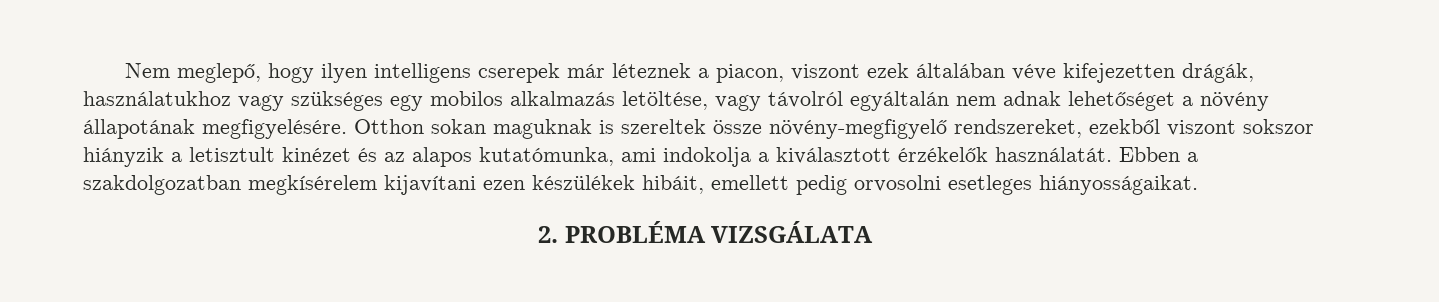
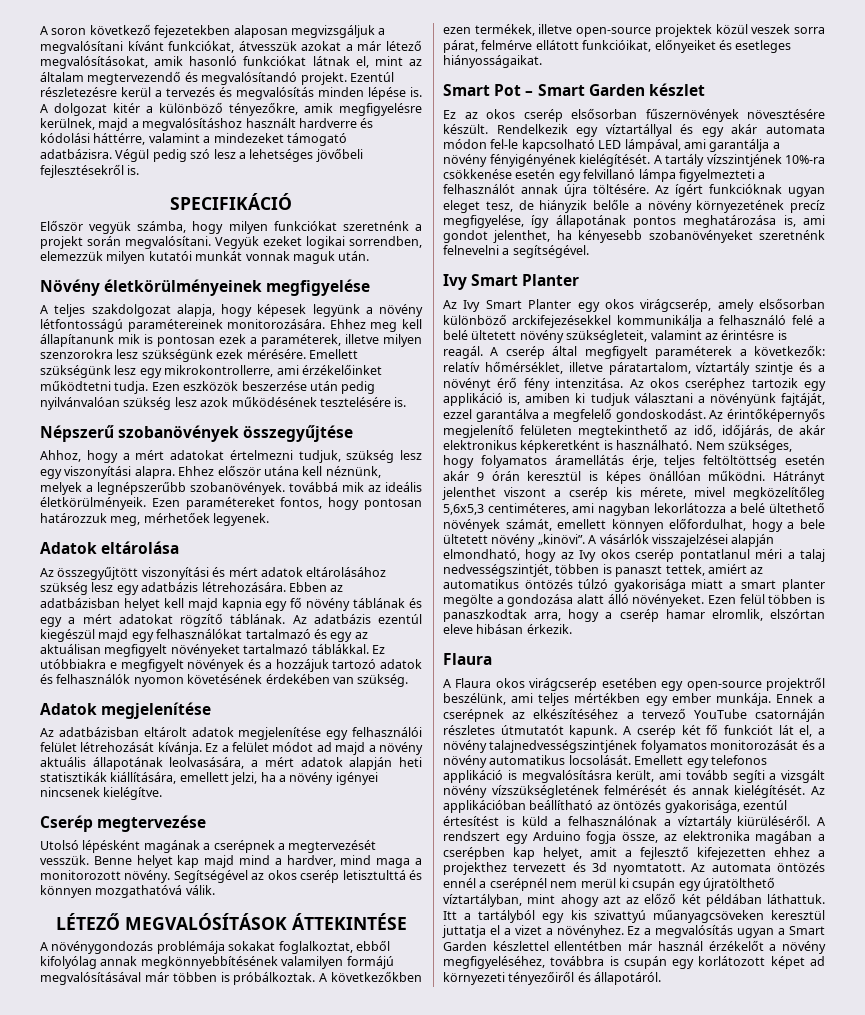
[125,63,1255,83] [83,91,1269,111] [83,119,1314,139] [83,147,1198,167] [83,175,1198,195] [538,221,873,243] Nem meglepő, hogy ilyen intelligens cserepek már léteznek a piacon, viszont ezek általában véve kifejezetten drágák, használatukhoz vagy szükséges egy mobilos alkalmazás letöltése, vagy távolról egyáltalán nem adnak lehetőséget a növény állapotának megfigyelésére. Otthon sokan maguknak is szereltek össze növény-megfigyelő rendszereket, ezekből viszont sokszor hiányzik a letisztult kinézet és az alapos kutatómunka, ami indokolja a kiválasztott érzékelők használatát. Ebben a szakdolgozatban megkísérelem kijavítani ezen készülékek hibáit, emellett pedig orvosolni esetleges hiányosságaikat. // 2. PROBLÉMA VIZSGÁLATA -> [40,24,386,38] [40,40,422,54] [40,56,423,69] [40,71,394,85] [40,87,422,100] [40,102,422,116] [40,118,374,131] [40,133,347,146] [40,148,363,162] [40,164,140,178] [170,193,292,210] [40,220,422,234] [40,236,422,249] [40,251,370,264] [40,279,371,296] [40,304,423,317] [40,319,423,332] [40,334,422,347] [40,349,358,362] [40,364,382,378] [40,380,376,394] [40,396,407,410] [40,425,354,442] [40,450,422,463] [40,465,381,479] [40,481,422,495] [40,497,423,510] [40,512,270,526] [40,541,180,554] [40,566,387,580] [40,582,344,595] [40,597,423,611] [40,613,422,627] [40,629,368,642] [40,644,385,657] [40,659,422,672] [40,674,409,687] [40,702,212,719] [40,727,422,740] [40,742,423,755] [40,757,423,770] [40,772,378,785] [40,787,163,800] [40,815,207,832] [40,840,377,853] [40,855,423,868] [40,870,422,883] [40,885,215,898] [55,913,407,930] [40,940,390,954] [40,956,394,969] [40,971,422,985] [443,24,825,37] [443,39,792,53] [443,55,542,68] [443,83,705,96] [443,108,825,122] [443,124,825,137] [443,139,780,152] [443,154,825,167] [443,169,766,182] [443,184,825,197] [443,199,825,213] [443,215,825,228] [443,230,825,243] [443,245,589,258] [443,274,580,290] [443,298,825,312] [443,314,825,328] [443,330,787,343] [443,345,825,359] [443,361,825,375] [443,377,826,391] [443,393,825,406] [443,408,825,422] [443,424,825,438] [443,440,792,453] [443,455,825,468] [443,470,825,484] [442,486,825,500] [443,502,825,516] [443,518,825,532] [443,534,775,547] [443,549,826,562] [443,564,764,577] [443,579,825,592] [443,594,825,607] [443,609,825,622] [443,624,572,634] [443,653,492,665] [443,677,825,691] [443,693,825,706] [443,708,825,722] [443,724,825,738] [443,740,825,753] [443,755,767,768] [443,770,825,783] [443,785,825,798] [443,800,787,813] [443,815,825,829] [443,831,825,844] [443,846,825,860] [443,862,825,875] [443,877,775,891] [443,893,825,907] [443,909,825,923] [442,925,825,938] [443,940,826,954] [443,956,825,969] [443,971,662,985] A soron következő fejezetekben alaposan megvizsgáljuk a megvalósítani kívánt funkciókat, átvesszük azokat a már létező megvalósításokat, amik hasonló funkciókat látnak el, mint az általam megtervezendő és megvalósítandó projekt. Ezentúl részletezésre kerül a tervezés és megvalósítás minden lépése is. A dolgozat kitér a különböző tényezőkre, amik megfigyelésre kerülnek, majd a megvalósításhoz használt hardverre és kódolási háttérre, valamint a mindezeket támogató adatbázisra. Végül pedig szó lesz a lehetséges jövőbeli fejlesztésekről is. // SPECIFIKÁCIÓ // Először vegyük számba, hogy milyen funkciókat szeretnénk a projekt során megvalósítani. Vegyük ezeket logikai sorrendben, elemezzük milyen kutatói munkát vonnak maguk után. // Növény életkörülményeinek megfigyelése // A teljes szakdolgozat alapja, hogy képesek legyünk a növény létfontosságú paramétereinek monitorozására. Ehhez meg kell állapítanunk mik is pontosan ezek a paraméterek, illetve milyen szenzorokra lesz szükségünk ezek mérésére. Emellett szükségünk lesz egy mikrokontrollerre, ami érzékelőinket működtetni tudja. Ezen eszközök beszerzése után pedig nyilvánvalóan szükség lesz azok működésének tesztelésére is. // Népszerű szobanövények összegyűjtése // Ahhoz, hogy a mért adatokat értelmezni tudjuk, szükség lesz egy viszonyítási alapra. Ehhez először utána kell néznünk, melyek a legnépszerűbb szobanövények. továbbá mik az ideális életkörülményeik. Ezen paramétereket fontos, hogy pontosan határozzuk meg, mérhetőek legyenek. // Adatok eltárolása // Az összegyűjtött viszonyítási és mért adatok eltárolásához szükség lesz egy adatbázis létrehozására. Ebben az adatbázisban helyet kell majd kapnia egy fő növény táblának és egy a mért adatokat rögzítő táblának. Az adatbázis ezentúl kiegészül majd egy felhasználókat tartalmazó és egy az aktuálisan megfigyelt növényeket tartalmazó táblákkal. Ez utóbbiakra e megfigyelt növények és a hozzájuk tartozó adatok és felhasználók nyomon követésének érdekében van szükség. // Adatok megjelenítése // Az adatbázisban eltárolt adatok megjelenítése egy felhasználói felület létrehozását kívánja. Ez a felület módot ad majd a növény aktuális állapotának leolvasására, a mért adatok alapján heti statisztikák kiállítására, emellett jelzi, ha a növény igényei nincsenek kielégítve. // Cserép megtervezése // Utolsó lépésként magának a cserépnek a megtervezését vesszük. Benne helyet kap majd mind a hardver, mind maga a monitorozott növény. Segítségével az okos cserép letisztulttá és könnyen mozgathatóvá válik. // LÉTEZŐ MEGVALÓSÍTÁSOK ÁTTEKINTÉSE // A növénygondozás problémája sokakat foglalkoztat, ebből kifolyólag annak megkönnyebbítésének valamilyen formájú megvalósításával már többen is próbálkoztak. A következőkben ezen termékek, illetve open-source projektek közül veszek sorra párat, felmérve ellátott funkcióikat, előnyeiket és esetleges hiányosságaikat. // Smart Pot – Smart Garden készlet // Ez az okos cserép elsősorban fűszernövények növesztésére készült. Rendelkezik egy víztartállyal és egy akár automata módon fel-le kapcsolható LED lámpával, ami garantálja a növény fényigényének kielégítését. A tartály vízszintjének 10%-ra csökkenése esetén egy felvillanó lámpa figyelmezteti a felhasználót annak újra töltésére. Az ígért funkcióknak ugyan eleget tesz, de hiányzik belőle a növény környezetének precíz megfigyelése, így állapotának pontos meghatározása is, ami gondot jelenthet, ha kényesebb szobanövényeket szeretnénk felnevelni a segítségével. // Ivy Smart Planter // Az Ivy Smart Planter egy okos virágcserép, amely elsősorban különböző arckifejezésekkel kommunikálja a felhasználó felé a belé ültetett növény szükségleteit, valamint az érintésre is reagál. A cserép által megfigyelt paraméterek a következők: relatív hőmérséklet, illetve páratartalom, víztartály szintje és a növényt érő fény intenzitása. Az okos cseréphez tartozik egy applikáció is, amiben ki tudjuk választani a növényünk fajtáját, ezzel garantálva a megfelelő gondoskodást. Az érintőképernyős megjelenítő felületen megtekinthető az idő, időjárás, de akár elektronikus képkeretként is használható. Nem szükséges, hogy folyamatos áramellátás érje, teljes feltöltöttség esetén akár 9 órán keresztül is képes önállóan működni. Hátrányt jelenthet viszont a cserép kis mérete, mivel megközelítőleg 5,6x5,3 centiméteres, ami nagyban lekorlátozza a belé ültethető növények számát, emellett könnyen előfordulhat, hogy a bele ültetett növény „kinövi”. A vásárlók visszajelzései alapján elmondható, hogy az Ivy okos cserép pontatlanul méri a talaj nedvességszintjét, többen is panaszt tettek, amiért az automatikus öntözés túlzó gyakorisága miatt a smart planter megölte a gondozása alatt álló növényeket. Ezen felül többen is panaszkodtak arra, hogy a cserép hamar elromlik, elszórtan eleve hibásan érkezik. // Flaura // A Flaura okos virágcserép esetében egy open-source projektről beszélünk, ami teljes mértékben egy ember munkája. Ennek a cserépnek az elkészítéséhez a tervező YouTube csatornáján részletes útmutatót kapunk. A cserép két fő funkciót lát el, a növény talajnedvességszintjének folyamatos monitorozását és a növény automatikus locsolását. Emellett egy telefonos applikáció is megvalósításra került, ami tovább segíti a vizsgált növény vízszükségletének felmérését és annak kielégítését. Az applikációban beállítható az öntözés gyakorisága, ezentúl értesítést is küld a felhasználónak a víztartály kiürüléséről. A rendszert egy Arduino fogja össze, az elektronika magában a cserépben kap helyet, amit a fejlesztő kifejezetten ehhez a projekthez tervezett és 3d nyomtatott. Az automata öntözés ennél a cserépnél nem merül ki csupán egy újratölthető víztartályban, mint ahogy azt az előző két példában láthattuk. Itt a tartályból egy kis szivattyú műanyagcsöveken keresztül juttatja el a vizet a növényhez. Ez a megvalósítás ugyan a Smart Garden készlettel ellentétben már használ érzékelőt a növény megfigyeléséhez, továbbra is csupán egy korlátozott képet ad környezeti tényezőiről és állapotáról.

